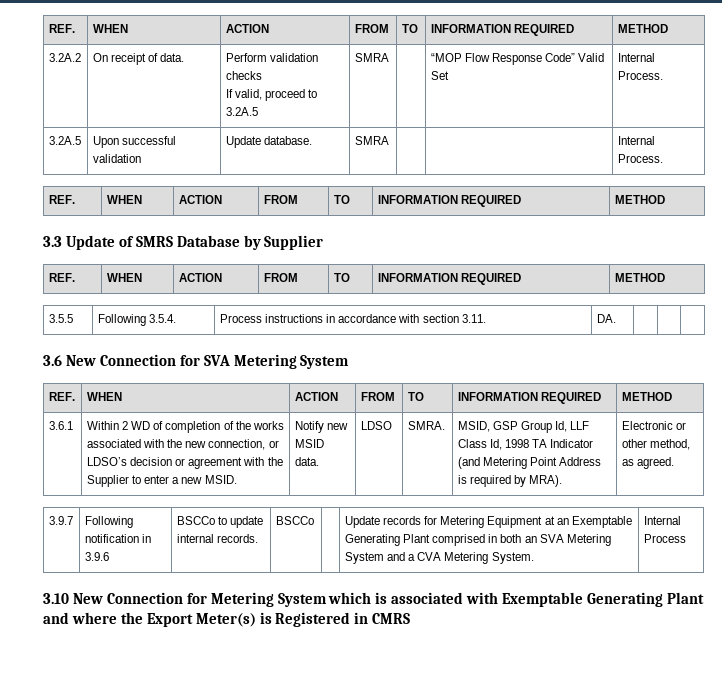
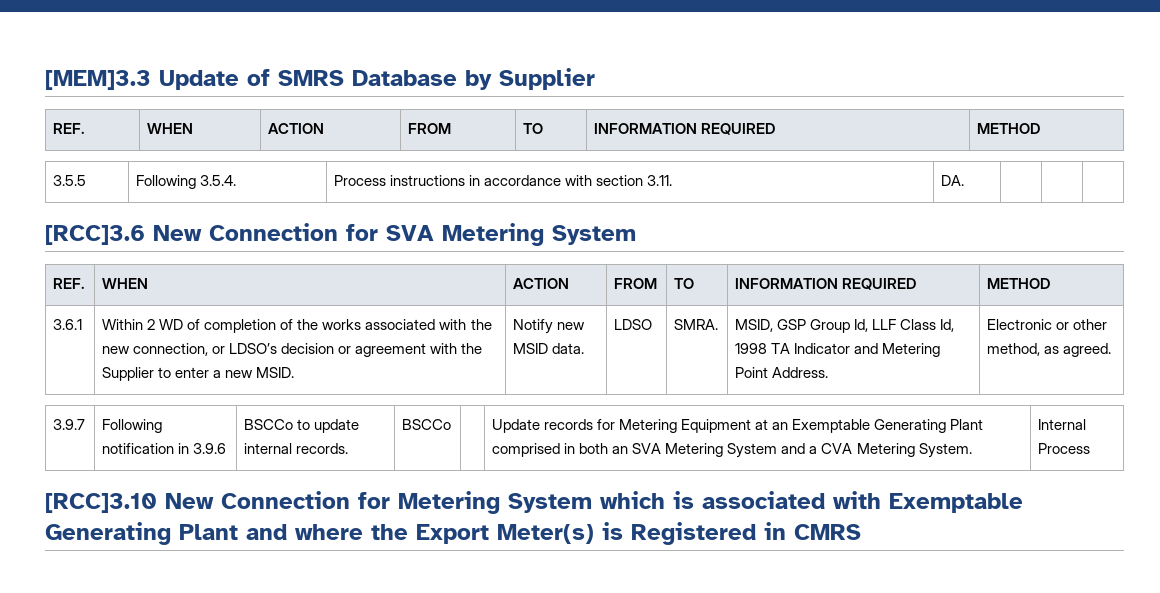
[48,24,75,33] [92,24,128,33] [225,24,269,33] [354,24,389,33] [401,24,418,33] [430,24,575,36] [617,24,668,33] [48,53,81,62] [92,53,185,65] [225,53,319,62] [225,71,262,80] [225,89,318,101] [225,107,258,116] [354,53,389,62] [430,53,605,65] [430,71,449,80] [617,53,655,62] [617,71,663,80] [48,136,81,145] [92,136,177,148] [92,154,141,163] [225,136,313,148] [354,136,389,145] [617,136,655,145] [617,154,663,163] [48,195,75,204] [106,195,142,204] [178,195,222,204] [263,195,298,204] [333,195,350,204] [377,195,522,207] [614,195,665,204] [43,236,62,247] REF. | WHEN | ACTION | FROM | TO | INFORMATION REQUIRED | METHOD // 3.2A.2 | On receipt of data. | Perform validation checks // If valid, proceed to 3.2A.5 | SMRA | | “MOP Flow Response Code” Valid Set | Internal Process. // 3.2A.5 | Upon successful validation | Update database. | SMRA | | | Internal Process. // REF. | WHEN | ACTION | FROM | TO | INFORMATION REQUIRED | METHOD // 3.3 -> [45,70,151,90] [MEM]3.3
[43,355,62,366] 3.6 -> [45,225,145,245] [RCC]3.6
[457,457,480,469] (and -> [854,343,879,354] and
[559,457,602,466] [457,475,563,487] Address is required by MRA). -> [772,367,829,378] Address.
[43,593,69,604] 3.10 -> [45,493,157,513] [RCC]3.10

